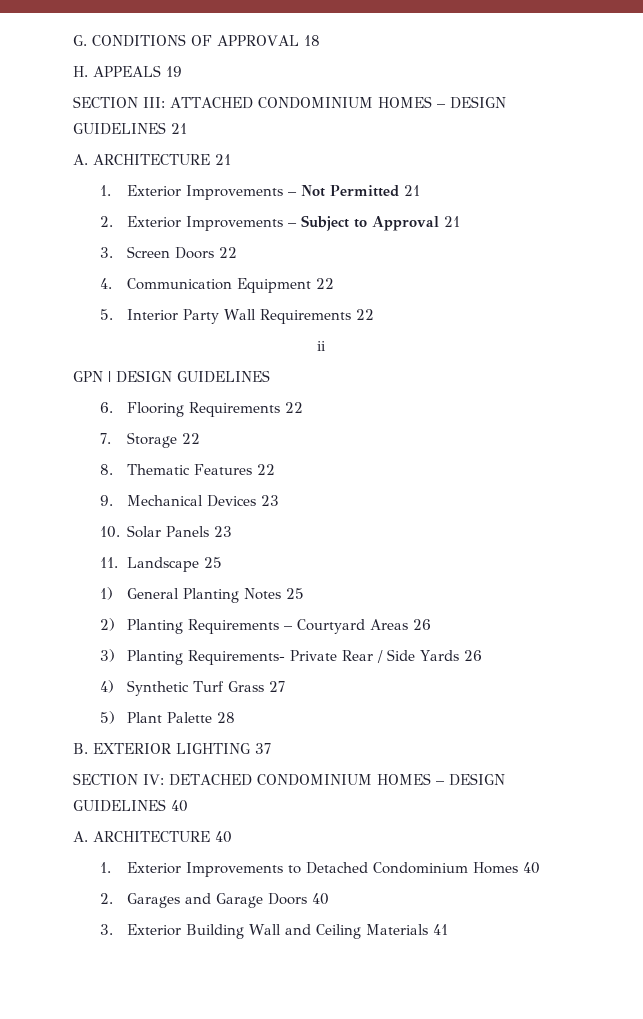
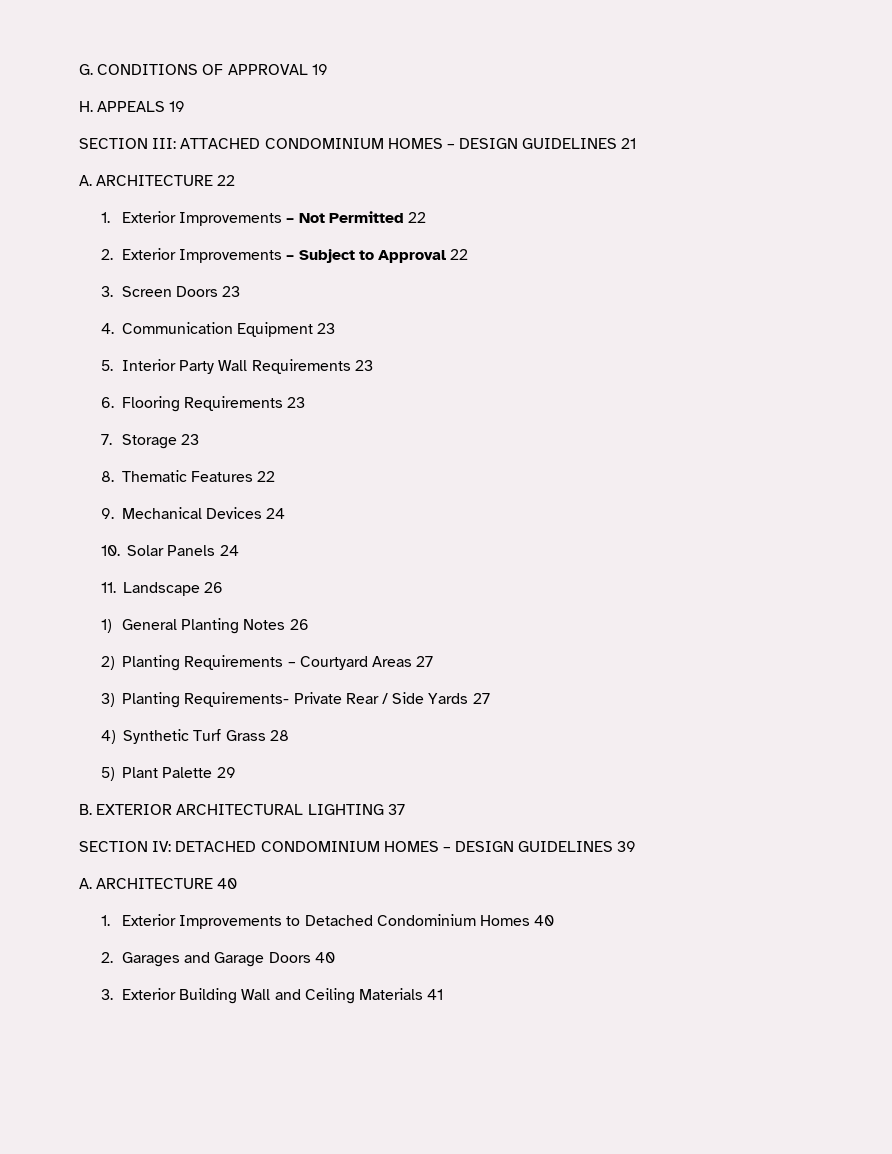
[303,35,320,46] 18 -> [311,64,328,75] 19
[215,154,231,165] 21 -> [217,175,236,186] 22
[403,185,420,196] 21 -> [407,212,426,223] 22
[443,216,460,227] 21 -> [450,249,469,260] 22
[218,247,237,258] 22 -> [222,286,241,297] 23
[315,278,334,289] 22 -> [317,323,336,334] 23
[355,309,374,320] [316,341,326,351] [73,370,270,383] 22 // ii // GPN | DESIGN GUIDELINES -> [354,360,373,371] 23
[284,402,303,413] 22 -> [287,397,306,408] 23
[181,433,200,444] 22 -> [181,434,200,445] 23
[260,495,279,506] 23 -> [266,508,286,519] 24
[214,526,233,537] 23 -> [219,545,239,556] 24
[203,557,222,568] 25 -> [204,582,224,593] 26
[285,588,304,599] 25 -> [289,619,309,630] 26
[412,619,431,630] 26 -> [416,656,434,667] 27
[463,650,482,661] 26 -> [472,693,490,704] 27
[268,681,285,692] 27 -> [269,730,289,741] 28
[216,712,235,723] 28 -> [216,767,236,778] 29
(171, 748) none -> [176,804,304,815] ARCHITECTURAL
[171,800,188,812] 40 -> [617,841,637,852] 39

